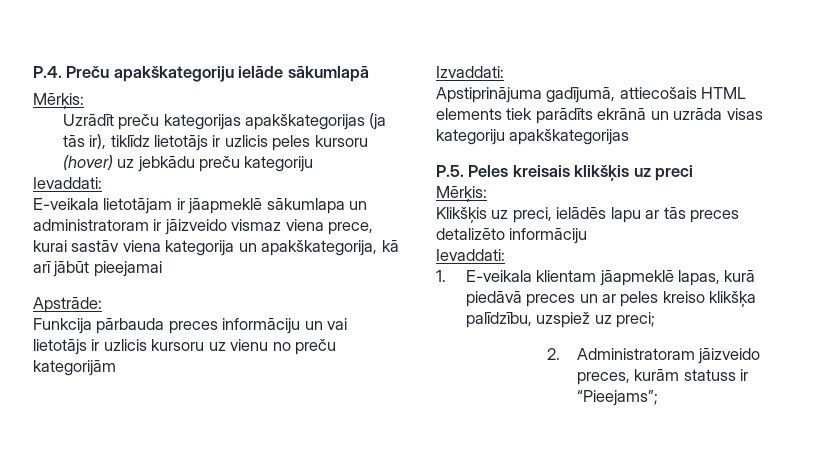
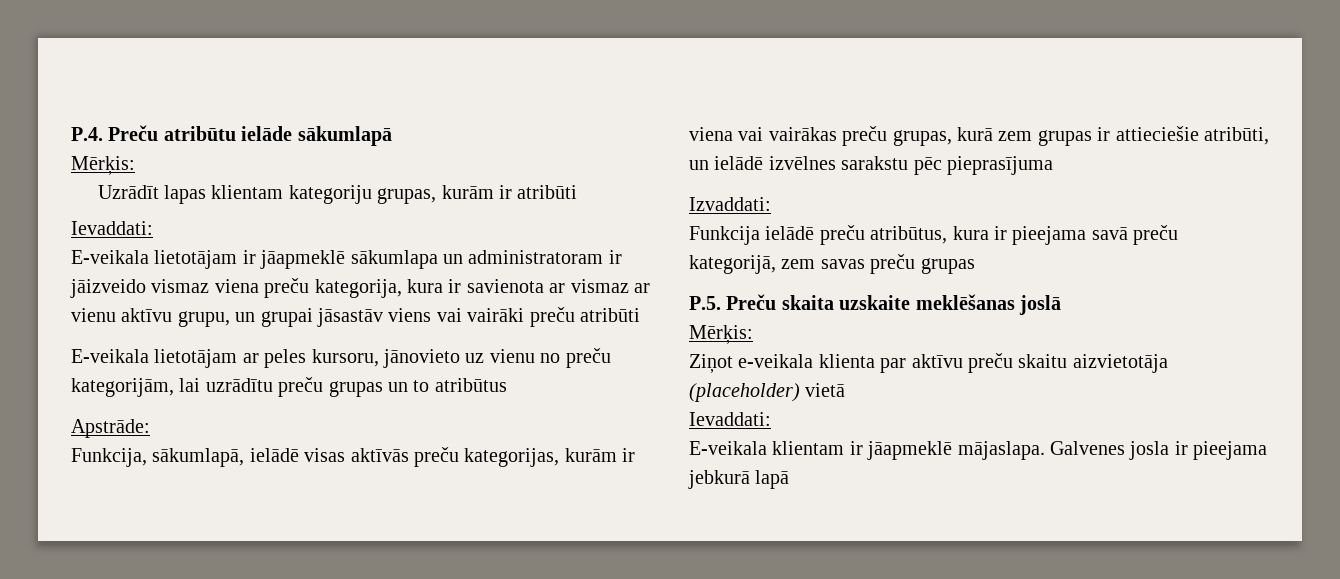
[113,66,234,82] apakškategoriju -> [163,126,236,141] atribūtu
[118,113,387,130] [62,134,368,151] [62,155,314,172] preču kategorijas apakškategorijas (ja tās ir), tiklīdz lietotājs ir uzlicis peles kursoru (hover) uz jebkādu preču kategoriju -> [164,185,578,204] lapas klientam kategoriju grupas, kurām ir atribūti
[328,222,374,235] [33,240,399,256] [33,261,162,277] [33,297,102,313] [33,318,348,334] [33,339,337,355] [33,360,116,376] [436,66,504,78] [436,87,747,103] [436,108,763,124] [436,129,630,145] [436,165,694,181] [436,186,487,202] [436,207,740,223] [436,228,588,244] [436,249,505,261] [436,270,446,282] prece, kurai sastāv viena kategorija un apakškategorija, kā arī jābūt pieejamai // Apstrāde: // Funkcija pārbauda preces informāciju un vai lietotājs ir uzlicis kursoru uz vienu no preču kategorijām // Izvaddati: // Apstiprinājuma gadījumā, attiecošais HTML elements tiek parādīts ekrānā un uzrāda visas kategoriju apakškategorijas // P.5. Peles kreisais klikšķis uz preci // Mērķis: // Klikšķis uz preci, ielādēs lapu ar tās preces detalizēto informāciju // Ievaddati: // 1. -> [264,278,650,298] [71,307,640,327] [71,348,611,368] [71,377,507,397] [71,419,150,438] [71,447,636,467] [689,126,1269,146] [689,156,1053,175] [689,197,771,211] [689,225,1179,245] [689,254,975,274] [689,294,1061,315] [689,325,753,344] [689,353,1168,373] [689,383,846,402] [689,412,771,426] preču kategorija, kura ir savienota ar vismaz ar vienu aktīvu grupu, un grupai jāsastāv viens vai vairāki preču atribūti // E-veikala lietotājam ar peles kursoru, jānovieto uz vienu no preču kategorijām, lai uzrādītu preču grupas un to atribūtus // Apstrāde: // Funkcija, sākumlapā, ielādē visas aktīvās preču kategorijas, kurām ir viena vai vairākas preču grupas, kurā zem grupas ir attieciešie atribūti, un ielādē izvēlnes sarakstu pēc pieprasījuma // Izvaddati: // Funkcija ielādē preču atribūtus, kura ir pieejama savā preču kategorijā, zem savas preču grupas // P.5. Preču skaita uzskaite meklēšanas joslā // Mērķis: // Ziņot e-veikala klienta par aktīvu preču skaitu aizvietotāja (placeholder) vietā // Ievaddati: //
[599,270,756,286] [465,291,757,307] [465,312,656,328] [547,348,761,364] [576,369,749,385] [576,390,658,406] jāapmeklē lapas, kurā piedāvā preces un ar peles kreiso klikšķa palīdzību, uzspiež uz preci; // 2. Administratoram jāizveido preces, kurām statuss ir “Pieejams”; -> [849,441,1268,460] [688,470,790,489] ir jāapmeklē mājaslapa. Galvenes josla ir pieejama jebkurā lapā

